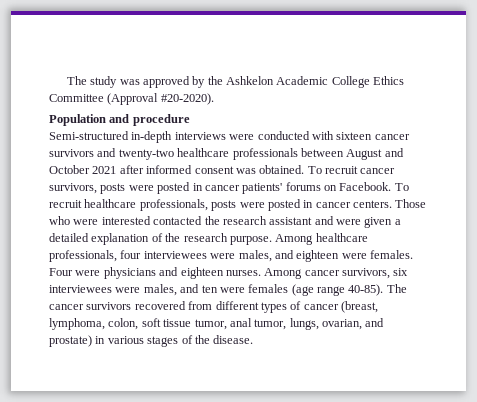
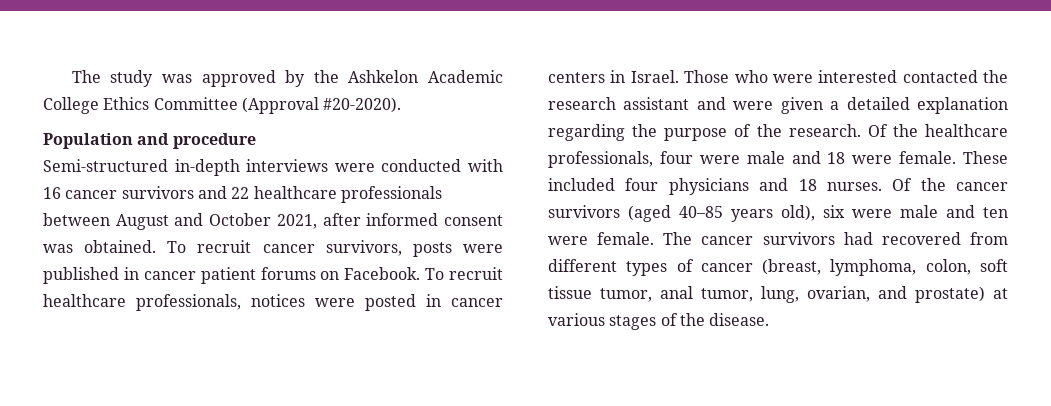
[336,132,373,140] sixteen -> [43,187,61,199] 16
[118,149,174,160] twenty-two -> [231,187,250,199] 22
[92,166,117,174] 2021 -> [276,214,317,229] 2021,
[157,182,283,194] posted in cancer patients' -> [43,267,256,284] published in cancer patient
[211,199,392,211] posts were posted in cancer centers. -> [251,294,503,311] [548,70,679,83] notices were posted in cancer centers in Israel.
[151,233,368,245] [49,250,413,262] [49,267,409,279] [49,284,384,296] of the research purpose. Among healthcare professionals, four interviewees were males, and eighteen were females. Four were physicians and eighteen nurses. Among cancer survivors, six interviewees were males, and ten were females (age range 40-85). -> [548,124,1008,141] [548,151,1008,168] [548,178,1008,195] [548,205,1008,222] [548,232,655,245] regarding the purpose of the research. Of the healthcare professionals, four were male and 18 were female. These included four physicians and 18 nurses. Of the cancer survivors (aged 40–85 years old), six were male and ten were female.
(132, 306) none -> [843,232,873,245] had
[289,318,319,330] lungs, -> [761,286,799,303] lung,
[95,336,106,344] in -> [993,288,1008,299] at

